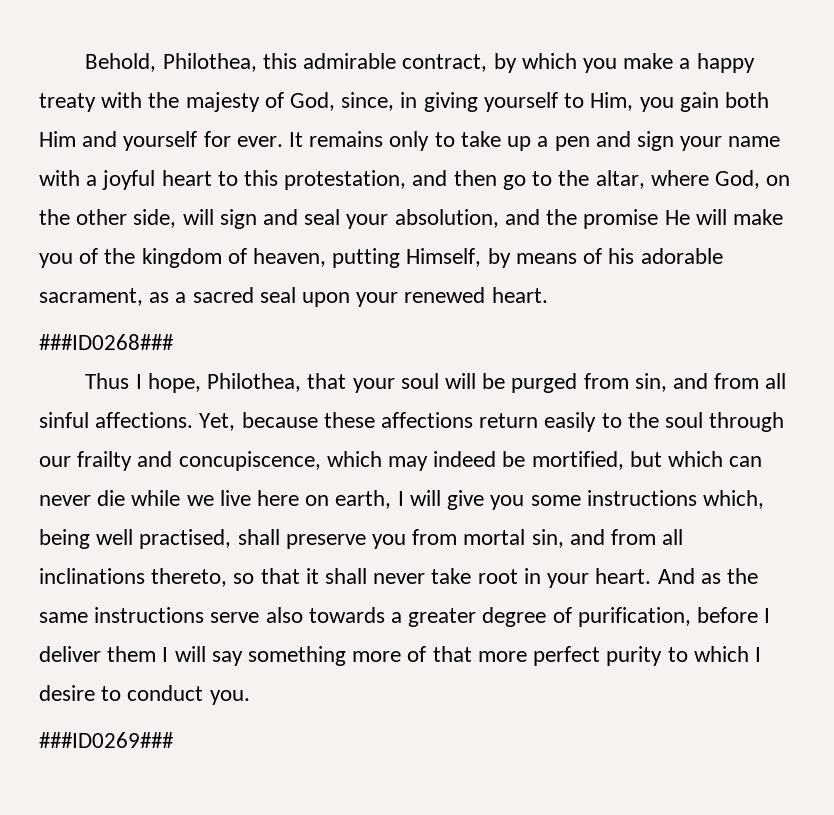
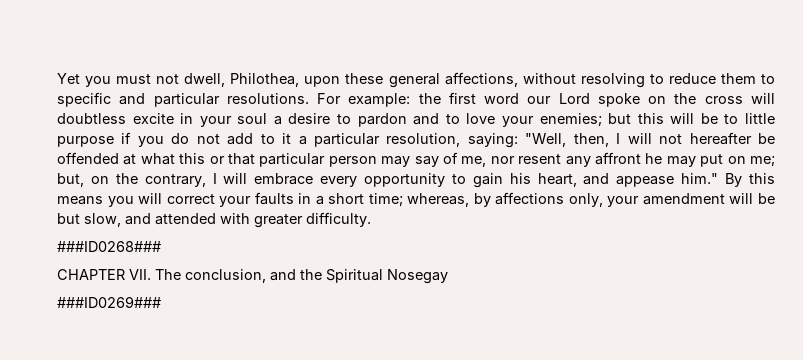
[85,53,755,73] [39,92,769,112] [39,131,781,151] [39,170,791,190] [39,209,783,229] [39,248,723,268] [39,287,548,307] [39,334,174,350] [85,373,787,393] [39,412,785,432] [39,451,763,471] [39,490,764,510] [39,529,684,549] [39,568,758,588] [39,607,771,627] [39,646,761,666] [39,685,250,705] Behold, Philothea, this admirable contract, by which you make a happy treaty with the majesty of God, since, in giving yourself to Him, you gain both Him and yourself for ever. It remains only to take up a pen and sign your name with a joyful heart to this protestation, and then go to the altar, where God, on the other side, will sign and seal your absolution, and the promise He will make you of the kingdom of heaven, putting Himself, by means of his adorable sacrament, as a sacred seal upon your renewed heart. // ###ID0268### // Thus I hope, Philothea, that your soul will be purged from sin, and from all sinful affections. Yet, because these affections return easily to the soul through our frailty and concupiscence, which may indeed be mortified, but which can never die while we live here on earth, I will give you some instructions which, being well practised, shall preserve you from mortal sin, and from all inclinations thereto, so that it shall never take root in your heart. And as the same instructions serve also towards a greater degree of purification, before I deliver them I will say something more of that more perfect purity to which I desire to conduct you. -> [57,72,776,88] [57,92,775,107] [57,113,775,127] [57,132,776,148] [57,152,775,167] [57,173,775,188] [57,192,775,207] [57,212,371,228] [57,241,161,252] [57,269,448,284] Yet you must not dwell, Philothea, upon these general affections, without resolving to reduce them to specific and particular resolutions. For example: the first word our Lord spoke on the cross will doubtless excite in your soul a desire to pardon and to love your enemies; but this will be to little purpose if you do not add to it a particular resolution, saying: "Well, then, I will not hereafter be offended at what this or that particular person may say of me, nor resent any affront he may put on me; but, on the contrary, I will embrace every opportunity to gain his heart, and appease him." By this means you will correct your faults in a short time; whereas, by affections only, your amendment will be but slow, and attended with greater difficulty. // ###ID0268### // CHAPTER VII. The conclusion, and the Spiritual Nosegay

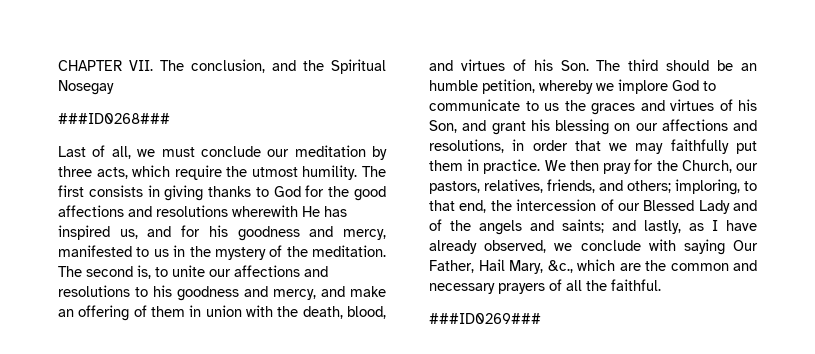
[57,72,776,88] [57,92,775,107] [57,113,775,127] [57,132,776,148] [57,152,775,167] [57,173,775,188] [57,192,775,207] [57,212,371,228] [57,241,161,252] Yet you must not dwell, Philothea, upon these general affections, without resolving to reduce them to specific and particular resolutions. For example: the first word our Lord spoke on the cross will doubtless excite in your soul a desire to pardon and to love your enemies; but this will be to little purpose if you do not add to it a particular resolution, saying: "Well, then, I will not hereafter be offended at what this or that particular person may say of me, nor resent any affront he may put on me; but, on the contrary, I will embrace every opportunity to gain his heart, and appease him." By this means you will correct your faults in a short time; whereas, by affections only, your amendment will be but slow, and attended with greater difficulty. // ###ID0268### // -> (58, 65) none
(448, 276) none -> [58,113,170,124] [58,145,387,160] [58,165,386,180] [58,185,386,201] [58,205,347,217] [58,225,387,241] [58,245,386,260] [58,265,328,279] [58,285,386,301] [58,305,386,321] [429,59,757,71] [429,79,716,94] [429,99,757,115] [429,119,757,135] [429,139,757,154] [429,159,758,174] [429,179,757,195] [429,199,757,214] [429,219,757,235] [429,239,758,255] [429,259,757,274] [429,279,661,294] // ###ID0268### // Last of all, we must conclude our meditation by three acts, which require the utmost humility. The first consists in giving thanks to God for the good affections and resolutions wherewith He has inspired us, and for his goodness and mercy, manifested to us in the mystery of the meditation. The second is, to unite our affections and resolutions to his goodness and mercy, and make an offering of them in union with the death, blood, and virtues of his Son. The third should be an humble petition, whereby we implore God to communicate to us the graces and virtues of his Son, and grant his blessing on our affections and resolutions, in order that we may faithfully put them in practice. We then pray for the Church, our pastors, relatives, friends, and others; imploring, to that end, the intercession of our Blessed Lady and of the angels and saints; and lastly, as I have already observed, we conclude with saying Our Father, Hail Mary, &c., which are the common and necessary prayers of all the faithful.

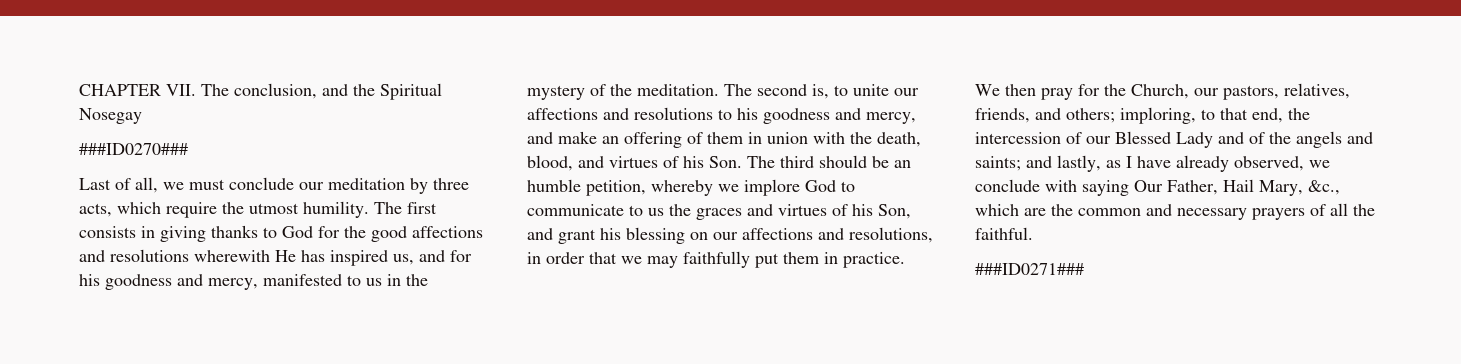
[58,113,170,124] ###ID0268### -> [79,143,188,155] ###ID0270###
[429,313,541,324] ###ID0269### -> [975,263,1084,275] ###ID0271###

